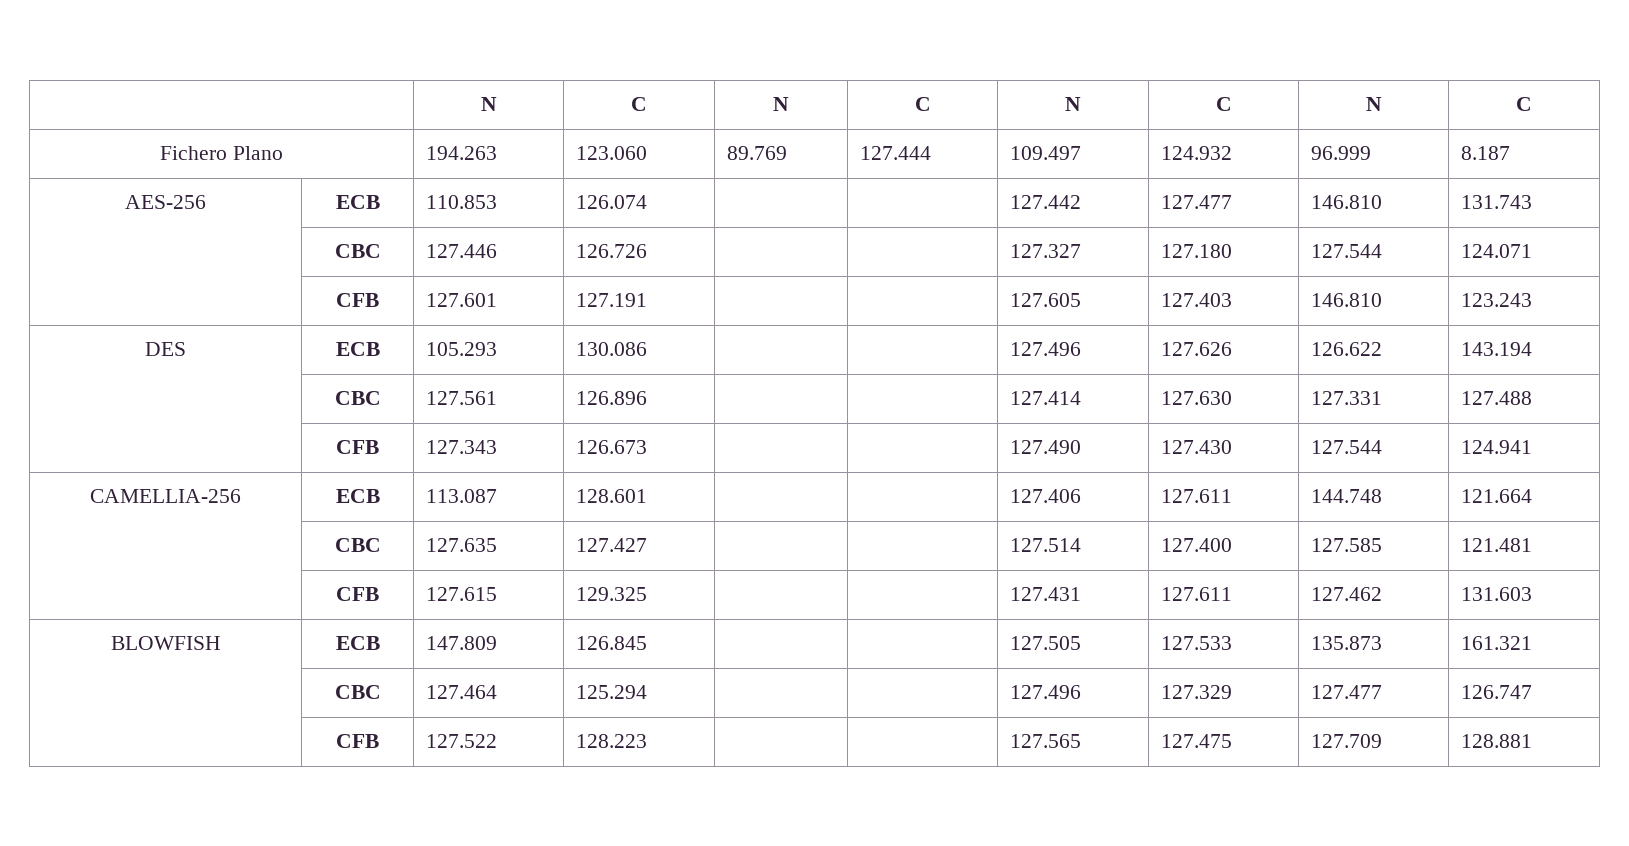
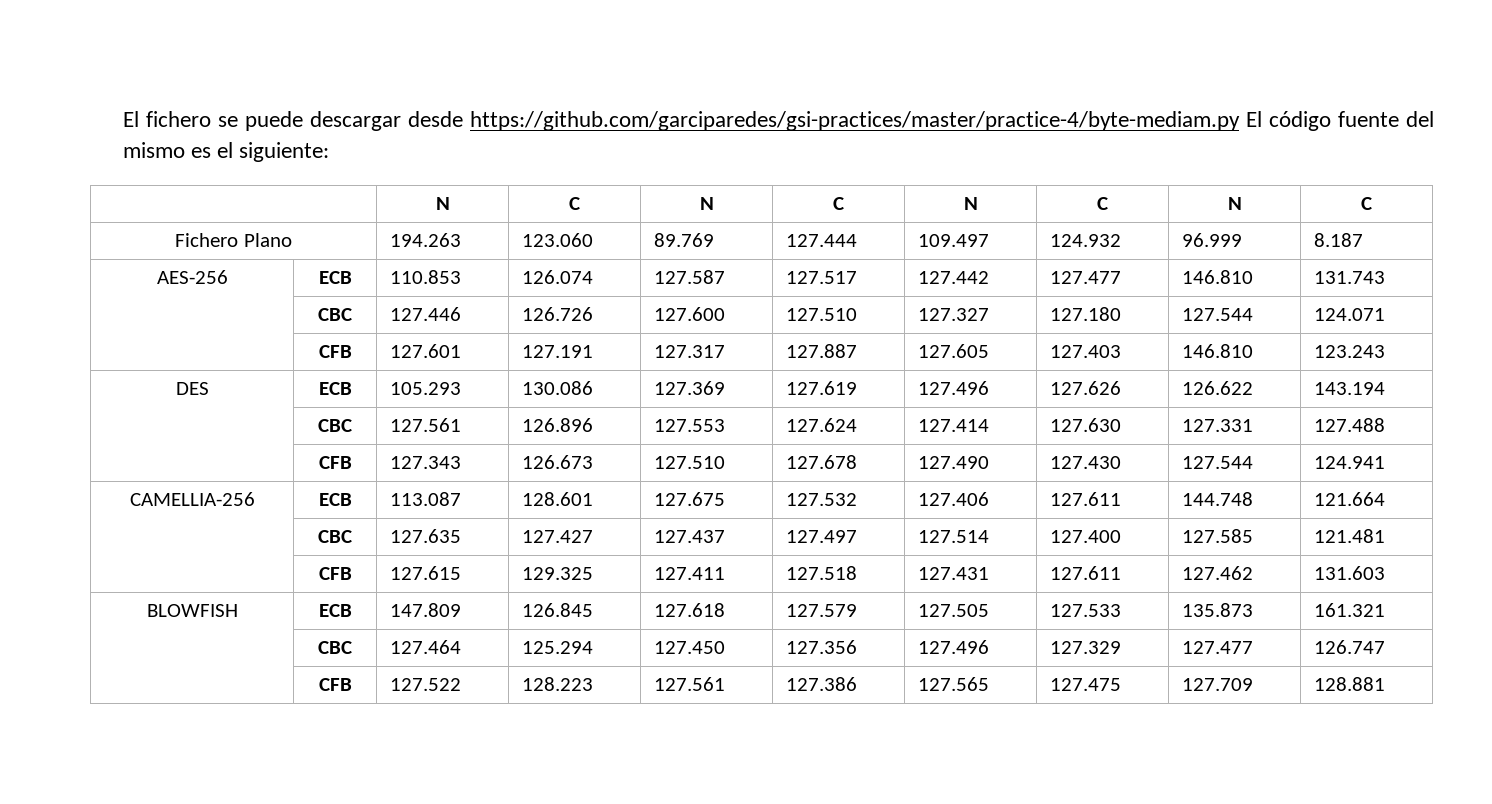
(480, 104) none -> [122,111,1434,131] [122,142,330,162] El fichero se puede descargar desde https://github.com/garciparedes/gsi-practices/master/practice-4/byte-mediam.py El código fuente del mismo es el siguiente: //
(648, 202) | -> [653,270,725,284] [785,271,857,284] 127.587 | 127.517
(648, 251) | -> [653,307,725,321] [785,308,857,321] 127.600 | 127.510
(648, 300) | -> [653,345,725,358] [785,344,857,358] 127.317 | 127.887
(648, 349) | -> [653,381,725,395] [785,381,857,395] 127.369 | 127.619
(648, 398) | -> [653,419,725,432] [785,418,857,432] 127.553 | 127.624
(648, 447) | -> [653,456,725,469] [785,455,857,469] 127.510 | 127.678
(648, 496) | -> [653,492,725,506] [785,493,857,506] 127.675 | 127.532
(648, 545) | -> [653,530,725,543] [785,530,857,543] 127.437 | 127.497
(648, 594) | -> [653,567,725,580] [785,566,857,580] 127.411 | 127.518
(648, 643) | -> [653,603,725,617] [785,604,857,617] 127.618 | 127.579
(648, 692) | -> [653,641,725,654] [785,640,857,654] 127.450 | 127.356
(648, 741) | -> [653,677,725,691] [785,677,857,691] 127.561 | 127.386

